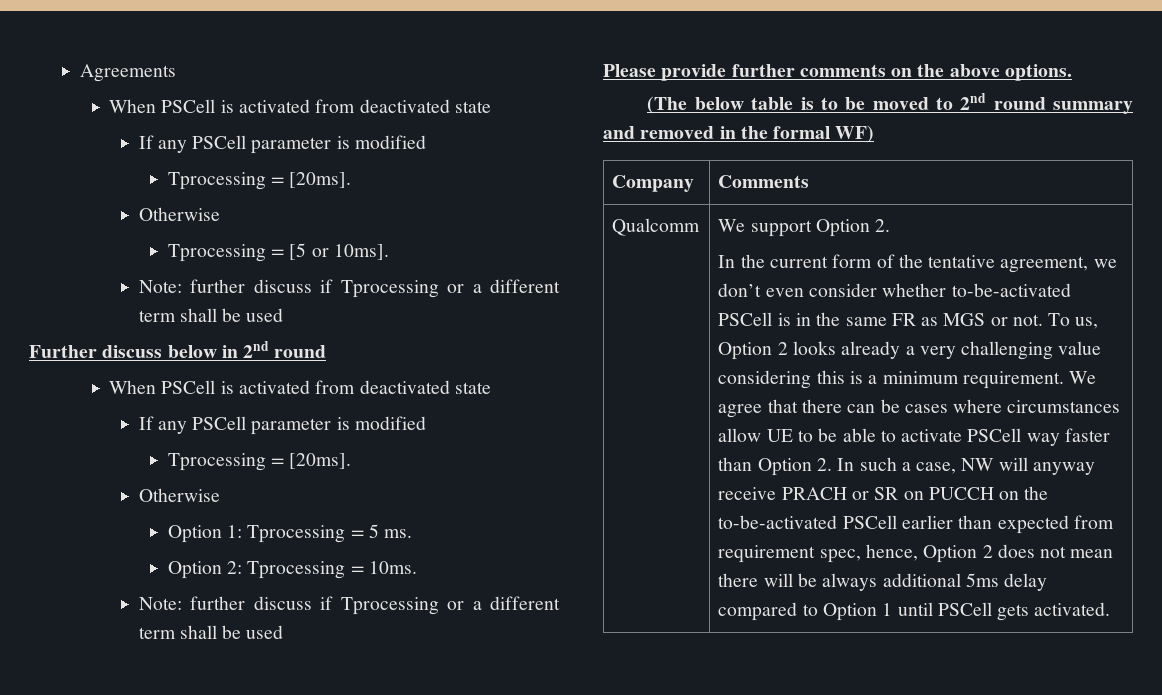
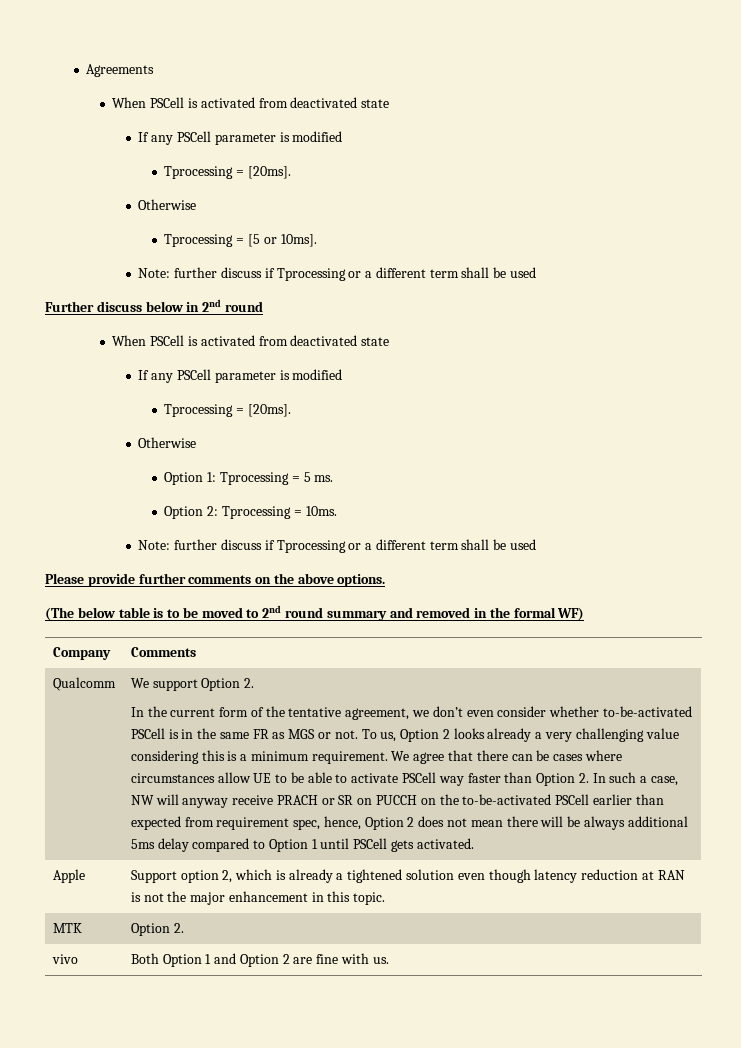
(1111, 609) none -> [52,869,85,883] [130,869,685,883] [130,891,386,905] [52,923,82,933] [130,923,184,936] [51,954,78,964] [130,953,389,967] // Apple | Support option 2, which is already a tightened solution even though latency reduction at RAN is not the major enhancement in this topic. // MTK | Option 2. // vivo | Both Option 1 and Option 2 are fine with us.

